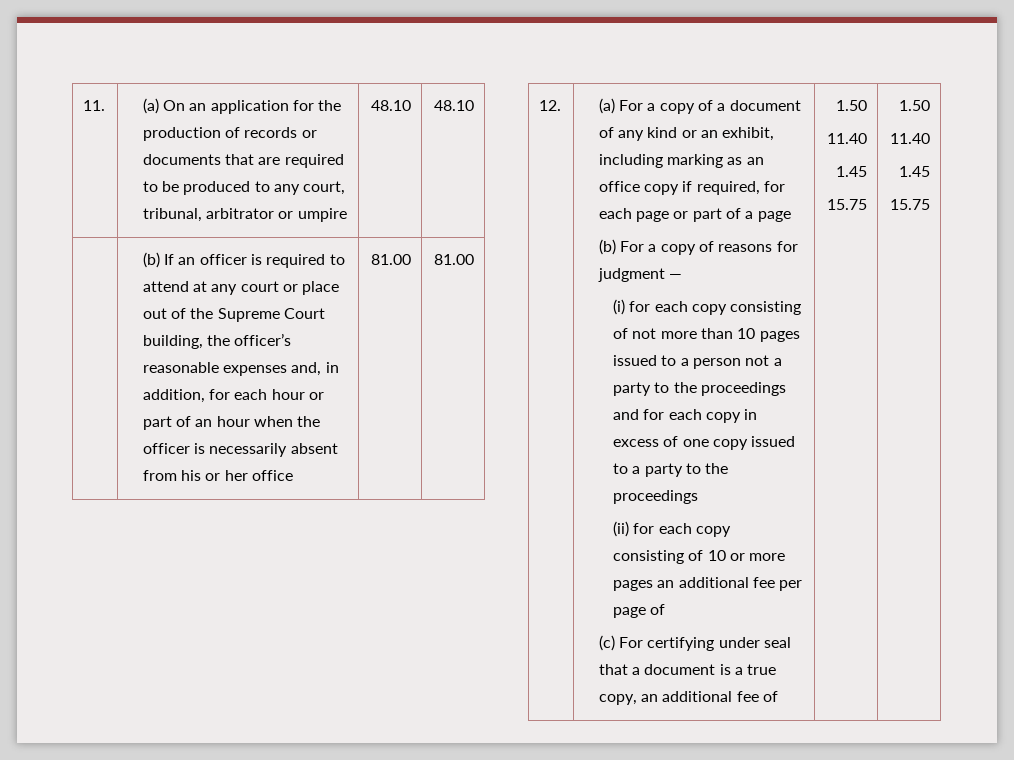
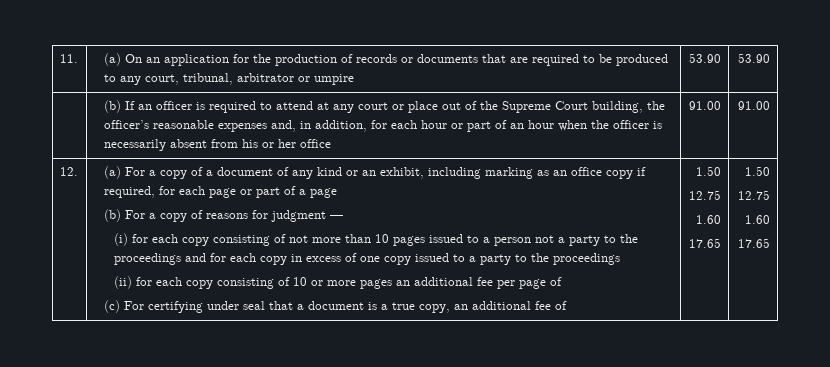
[370,100,411,111] [433,100,474,111] 48.10 | 48.10 -> [689,53,722,63] [738,53,771,63] 53.90 | 53.90
[370,254,411,265] [433,254,474,265] 81.00 | 81.00 -> [689,101,722,110] [738,101,771,110] 91.00 | 91.00
[826,133,867,144] [835,166,867,177] [826,199,867,210] [898,100,930,111] [889,133,930,144] [898,166,930,177] [889,199,930,210] 11.40 // 1.45 // 15.75 | 1.50 // 11.40 // 1.45 // 15.75 -> [689,190,722,200] [696,215,722,224] [689,238,722,248] [745,166,771,176] [738,190,771,200] [745,215,771,224] [738,238,771,248] 12.75 // 1.60 // 17.65 | 1.50 // 12.75 // 1.60 // 17.65

